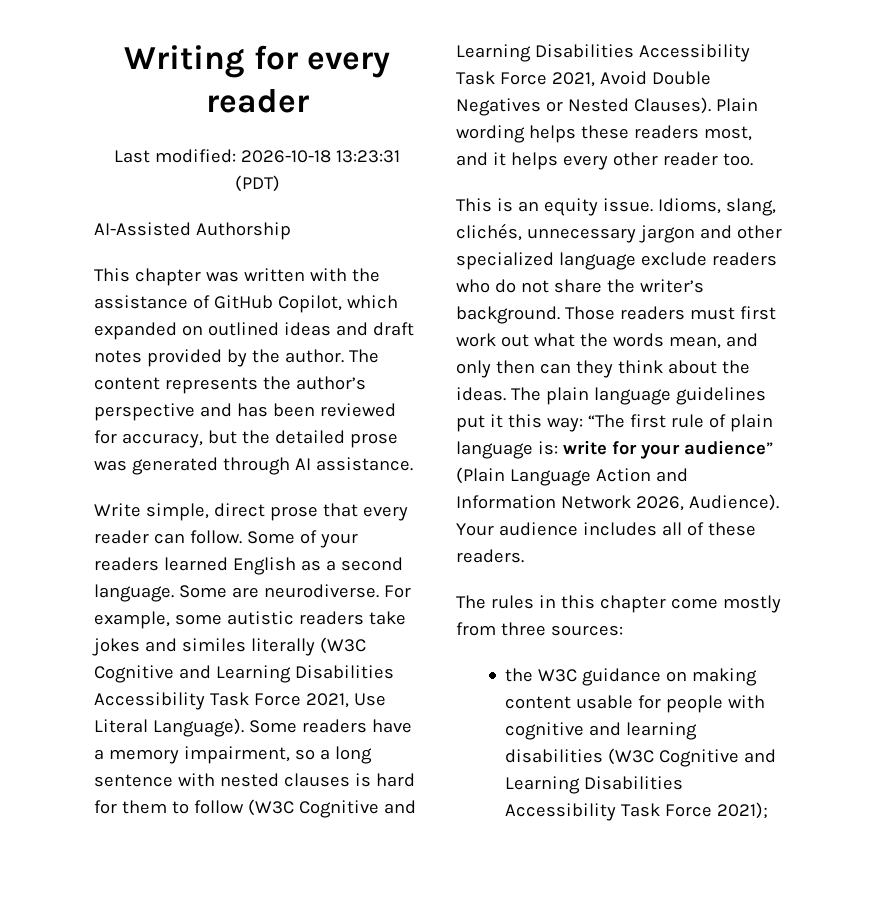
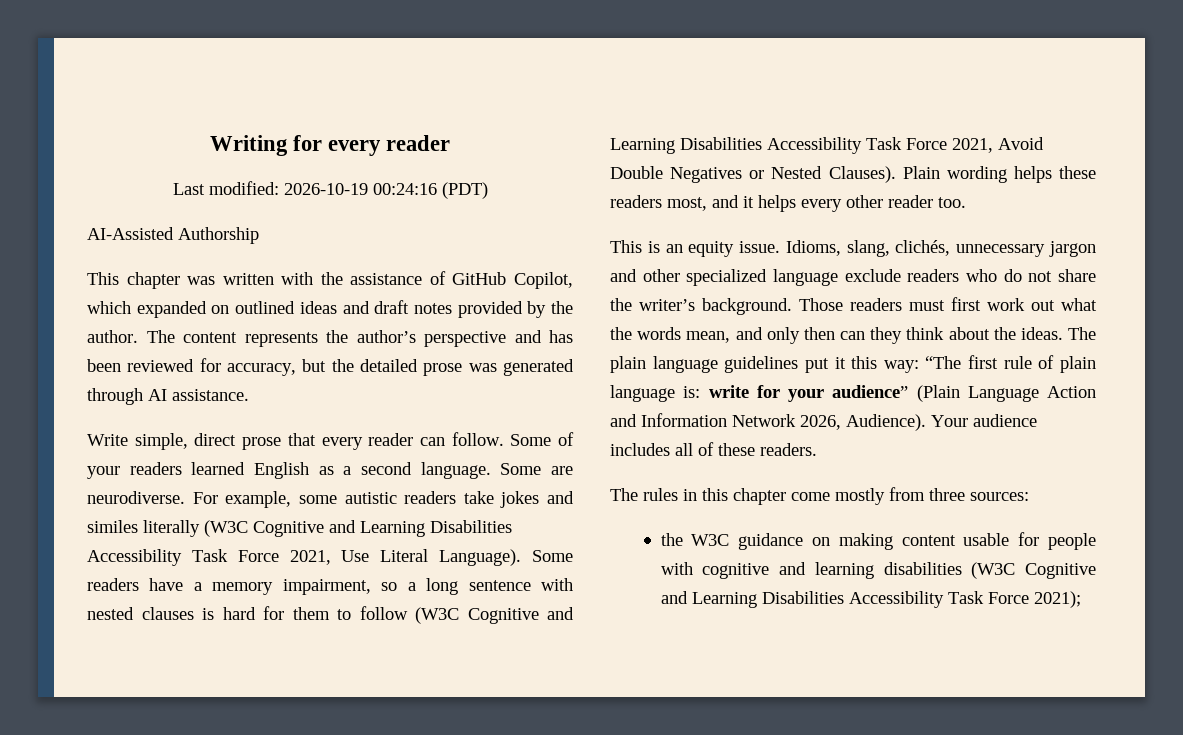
[240,150,400,163] 2026-10-18 13:23:31 -> [283,183,437,195] 2026-10-19 00:24:16

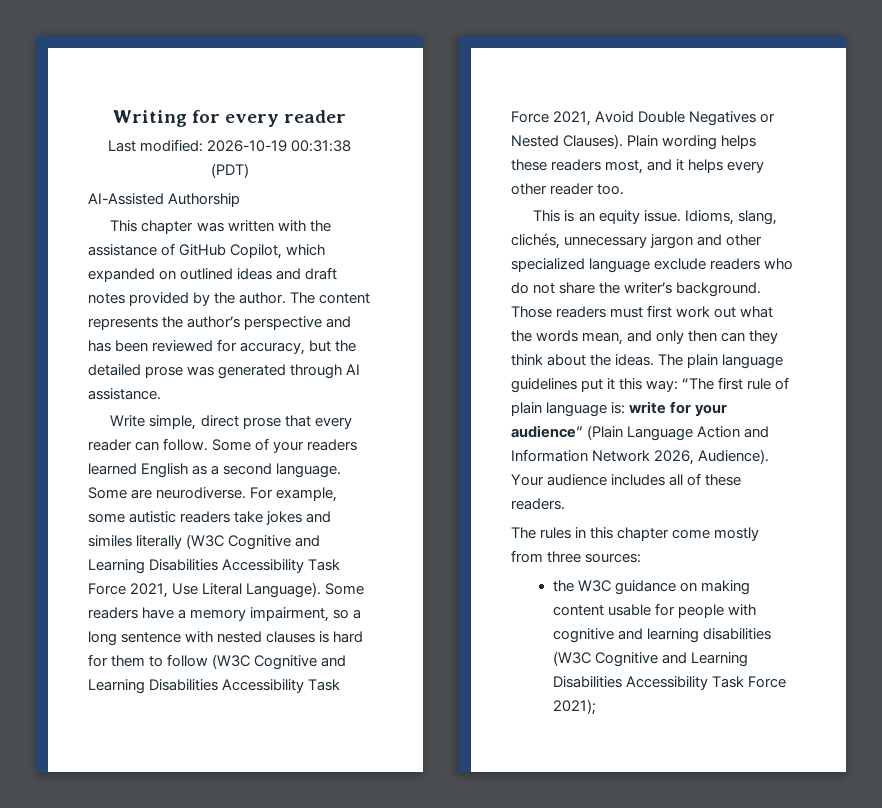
[372,183,437,195] 00:24:16 -> [291,140,352,152] 00:31:38

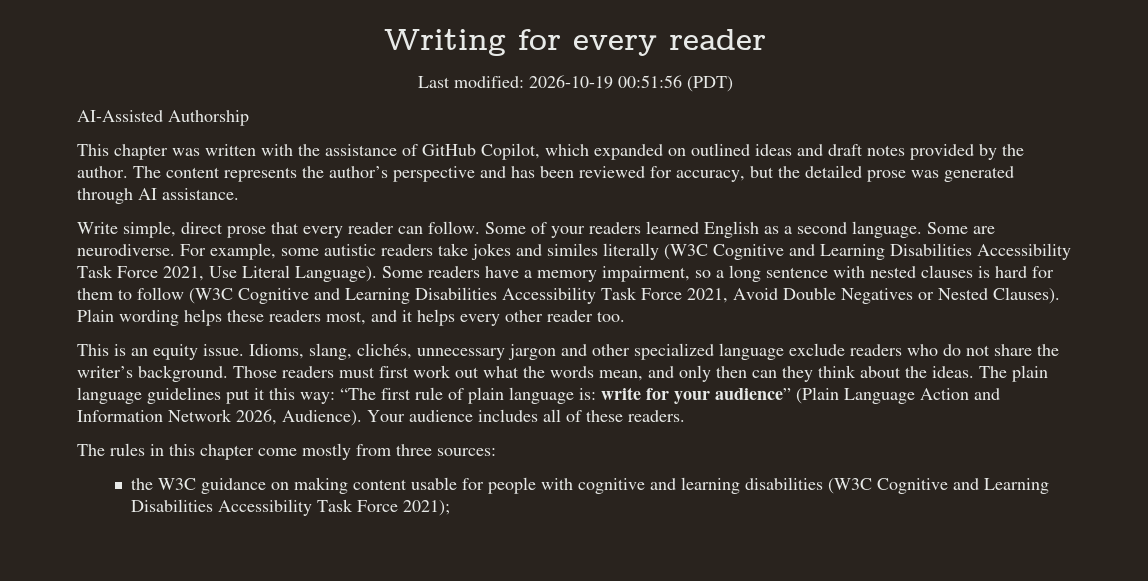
[291,140,352,152] 00:31:38 -> [617,75,682,88] 00:51:56

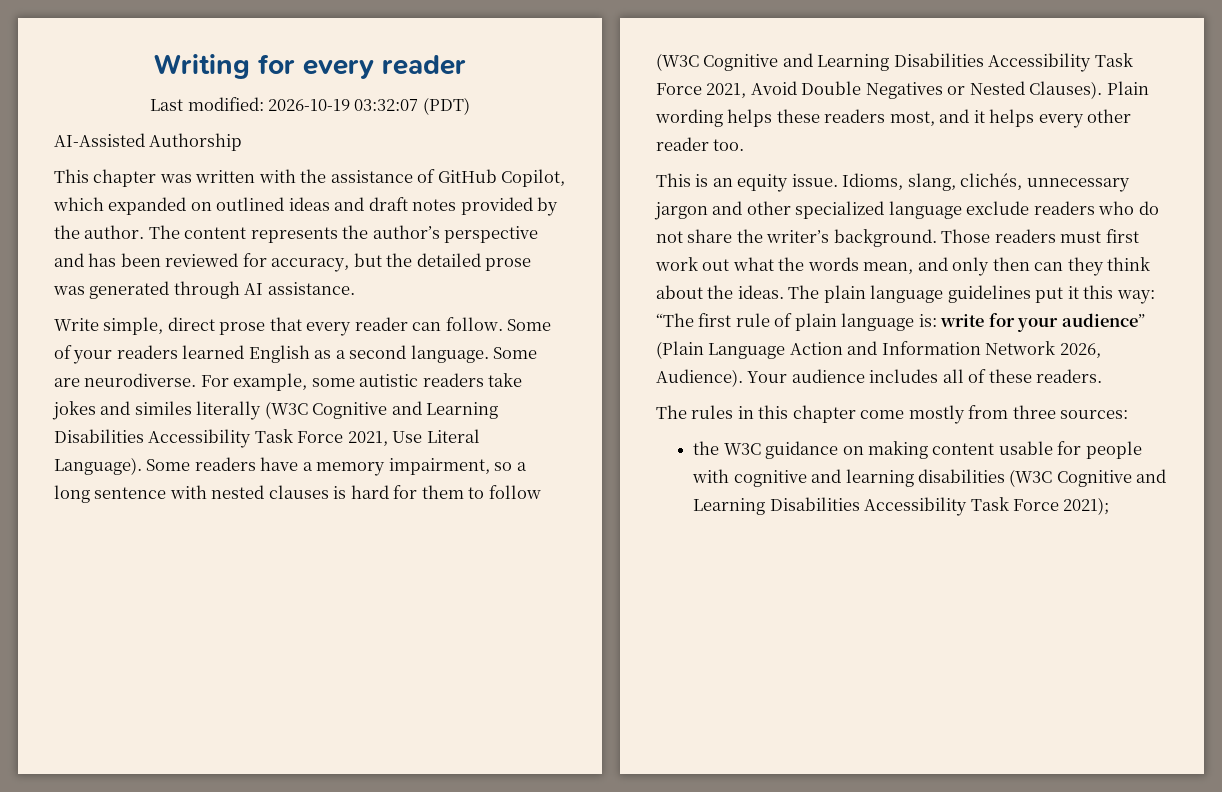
[617,75,682,88] 00:51:56 -> [354,99,419,111] 03:32:07

